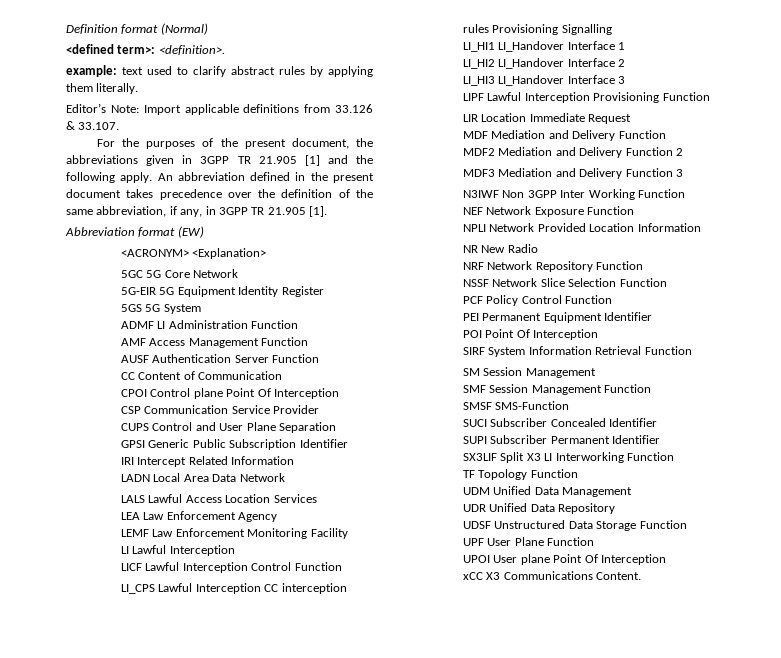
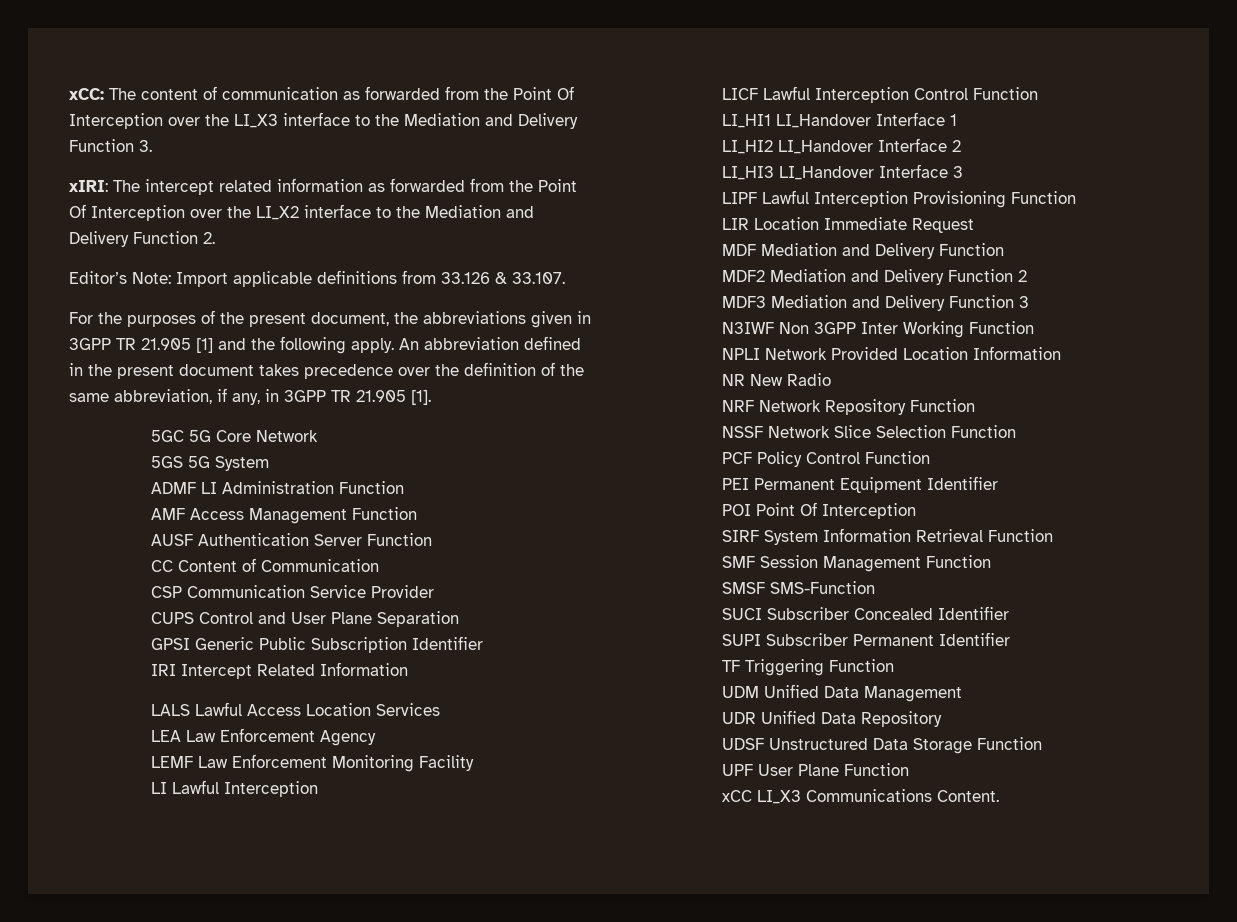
[66,23,208,35] [66,44,225,55] [66,65,373,77] [66,83,139,94] Definition format (Normal) // <defined term>: <definition>. // example: text used to clarify abstract rules by applying them literally. -> [69,86,574,100] [69,112,578,129] [69,139,152,152] [69,178,577,195] [69,204,534,221] [69,231,215,247] xCC: The content of communication as forwarded from the Point Of Interception over the LI_X3 interface to the Mediation and Delivery Function 3. // xIRI: The intercept related information as forwarded from the Point Of Interception over the LI_X2 interface to the Mediation and Delivery Function 2.
[65,226,204,238] [121,248,267,259] // Abbreviation format (EW) // <ACRONYM> <Explanation> -> (431, 397) none
[121,286,324,297] // 5G-EIR 5G Equipment Identity Register -> (319, 436) none
[121,388,339,399] // CPOI Control plane Point Of Interception -> (380, 565) none
[121,473,285,482] // LADN Local Area Data Network -> (409, 669) none
[121,583,347,594] [463,24,612,35] // LI_CPS Lawful Interception CC interception rules Provisioning Signalling -> (1039, 93) none
[463,206,635,217] // NEF Network Exposure Function -> (1035, 327) none
[463,367,596,378] // SM Session Management -> (1054, 535) none
[463,452,674,463] // SX3LIF Split X3 LI Interworking Function -> (1011, 639) none
[478,469,528,480] Topology -> [745,659,825,676] Triggering
[463,554,666,565] // UPOI User plane Point Of Interception -> (910, 769) none
[486,572,501,580] X3 -> [757,790,802,804] LI_X3

